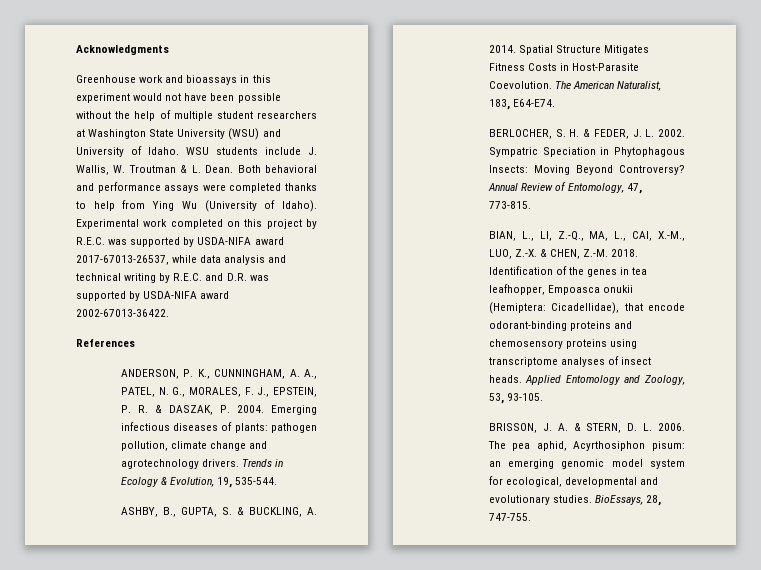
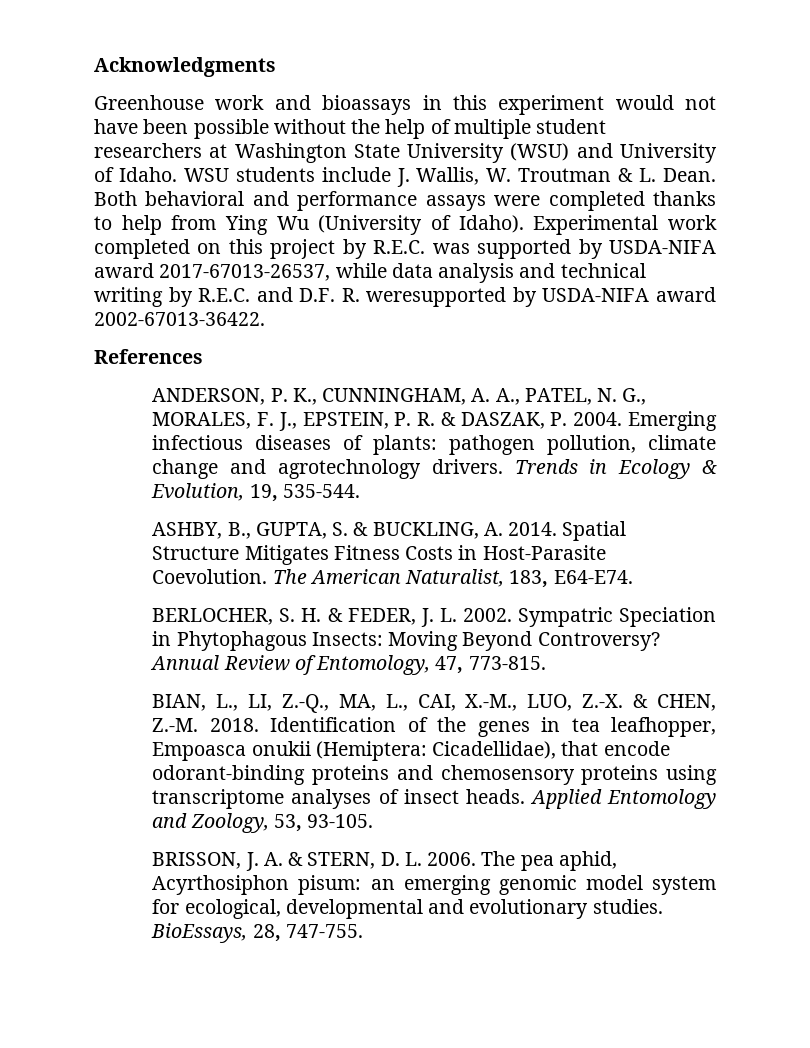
[226,273,269,281] [76,291,126,301] D.R. was supported -> [299,287,507,307] D.F. R. weresupported

